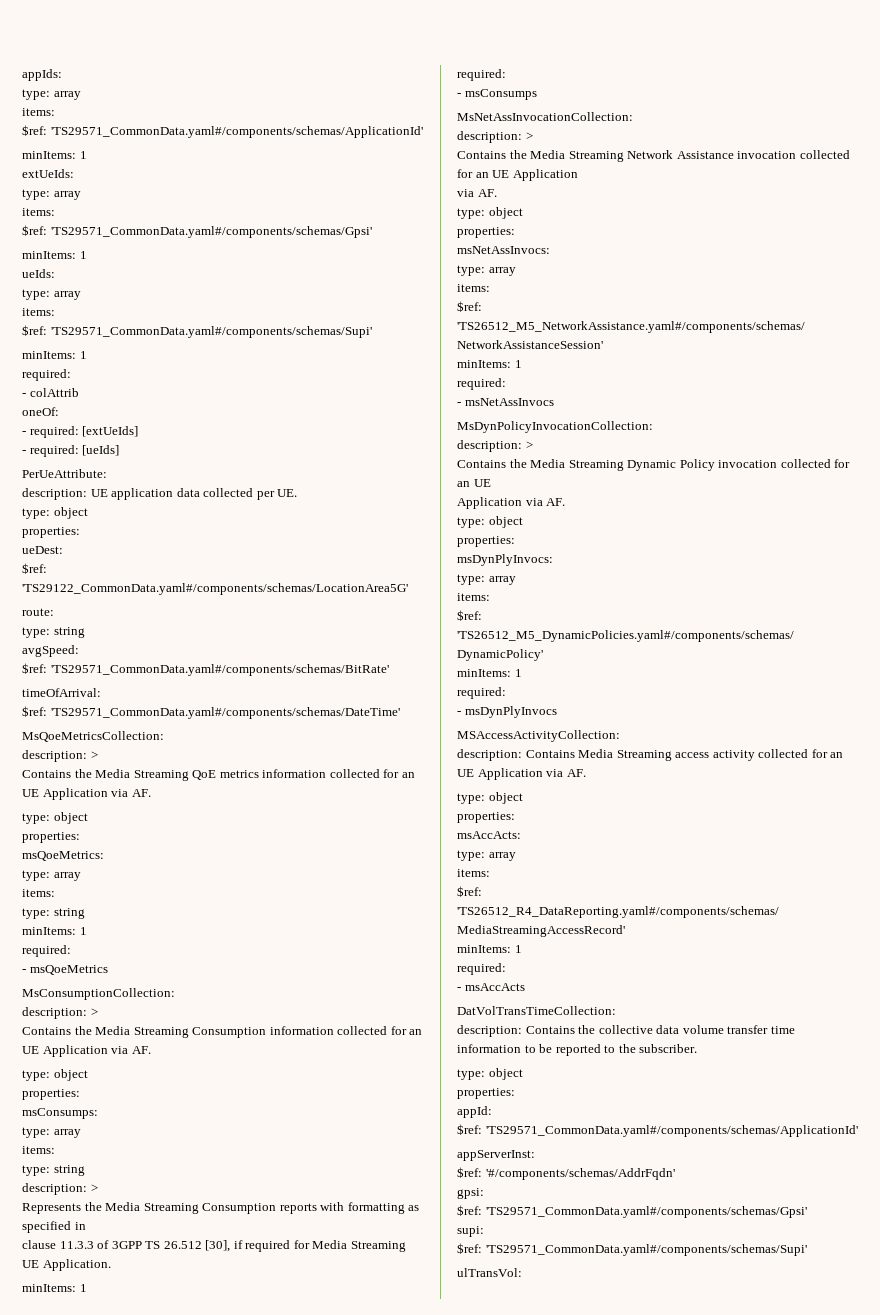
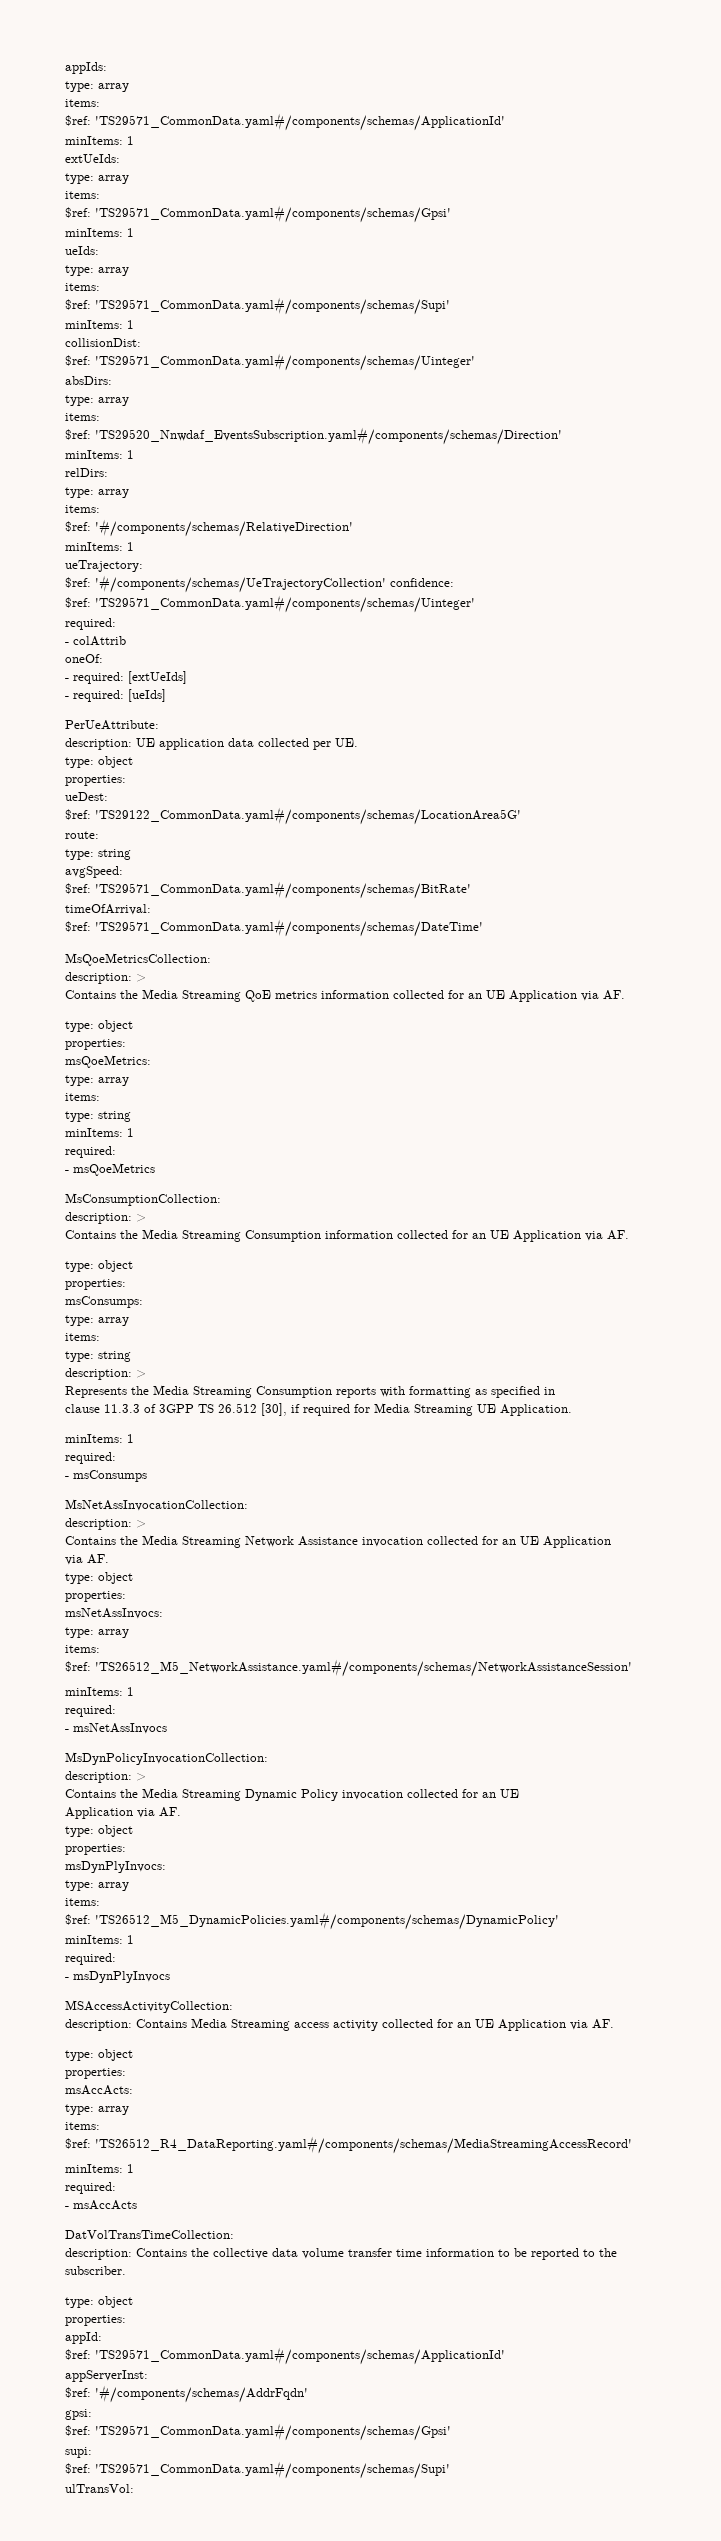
(87, 355) none -> [65,338,141,347] [65,353,475,371] [65,376,112,385] [65,395,129,406] [65,413,100,421] [65,427,562,445] [65,450,134,459] [65,468,108,477] [65,487,129,498] [65,505,100,513] [65,519,353,537] [65,542,134,551] [65,560,143,572] [65,575,454,593] [65,595,475,613] // collisionDist: // $ref: 'TS29571_CommonData.yaml#/components/schemas/Uinteger' // absDirs: // type: array // items: // $ref: 'TS29520_Nnwdaf_EventsSubscription.yaml#/components/schemas/Direction' // minItems: 1 // relDirs: // type: array // items: // $ref: '#/components/schemas/RelativeDirection' // minItems: 1 // ueTrajectory: // $ref: '#/components/schemas/UeTrajectoryCollection' confidence: // $ref: 'TS29571_CommonData.yaml#/components/schemas/Uinteger'

